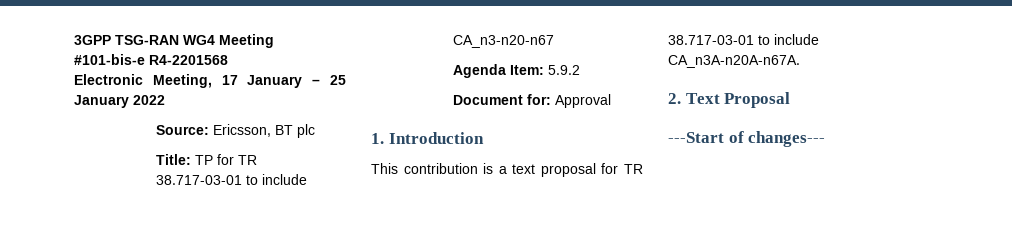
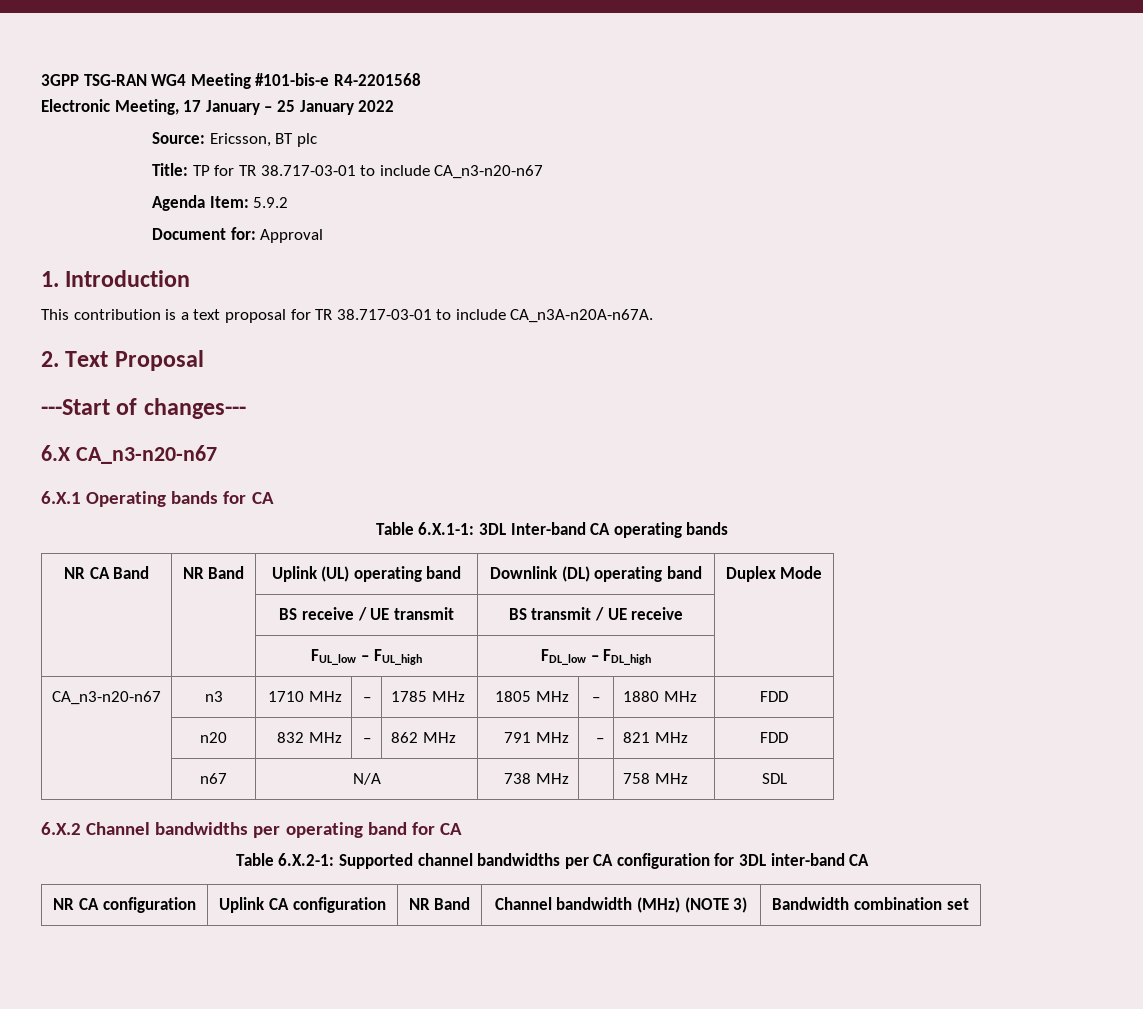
(826, 139) none -> [41,445,217,464] [41,491,274,507] [375,522,729,538] [63,566,150,579] [182,566,245,579] [271,566,462,582] [490,566,702,582] [725,566,823,582] [279,607,454,621] [508,607,684,621] [311,649,422,665] [540,649,652,665] [52,691,161,705] [204,691,223,702] [268,691,342,702] [362,697,371,702] [391,691,465,702] [495,691,569,702] [592,697,600,702] [623,691,697,702] [760,691,788,702] [200,732,227,743] [277,732,342,743] [362,738,371,743] [391,732,456,743] [504,732,569,743] [595,738,604,743] [623,732,688,743] [760,732,788,743] [200,773,227,784] [352,773,381,785] [504,773,569,784] [623,773,688,784] [761,773,787,784] [41,822,462,838] [235,853,870,869] [53,897,196,913] [219,897,386,913] [408,897,471,910] [494,897,748,913] [772,897,969,910] // 6.X CA_n3-n20-n67 // 6.X.1 Operating bands for CA // Table 6.X.1-1: 3DL Inter-band CA operating bands // NR CA Band | NR Band | Uplink (UL) operating band | Downlink (DL) operating band | Duplex Mode // | | BS receive / UE transmit | BS transmit / UE receive | // | | FUL_low – FUL_high | FDL_low – FDL_high | // CA_n3-n20-n67 | n3 | 1710 MHz | – | 1785 MHz | 1805 MHz | – | 1880 MHz | FDD // | n20 | 832 MHz | – | 862 MHz | 791 MHz | – | 821 MHz | FDD // | n67 | N/A | 738 MHz | | 758 MHz | SDL // 6.X.2 Channel bandwidths per operating band for CA // Table 6.X.2-1: Supported channel bandwidths per CA configuration for 3DL inter-band CA // NR CA configuration | Uplink CA configuration | NR Band | Channel bandwidth (MHz) (NOTE 3) | Bandwidth combination set

